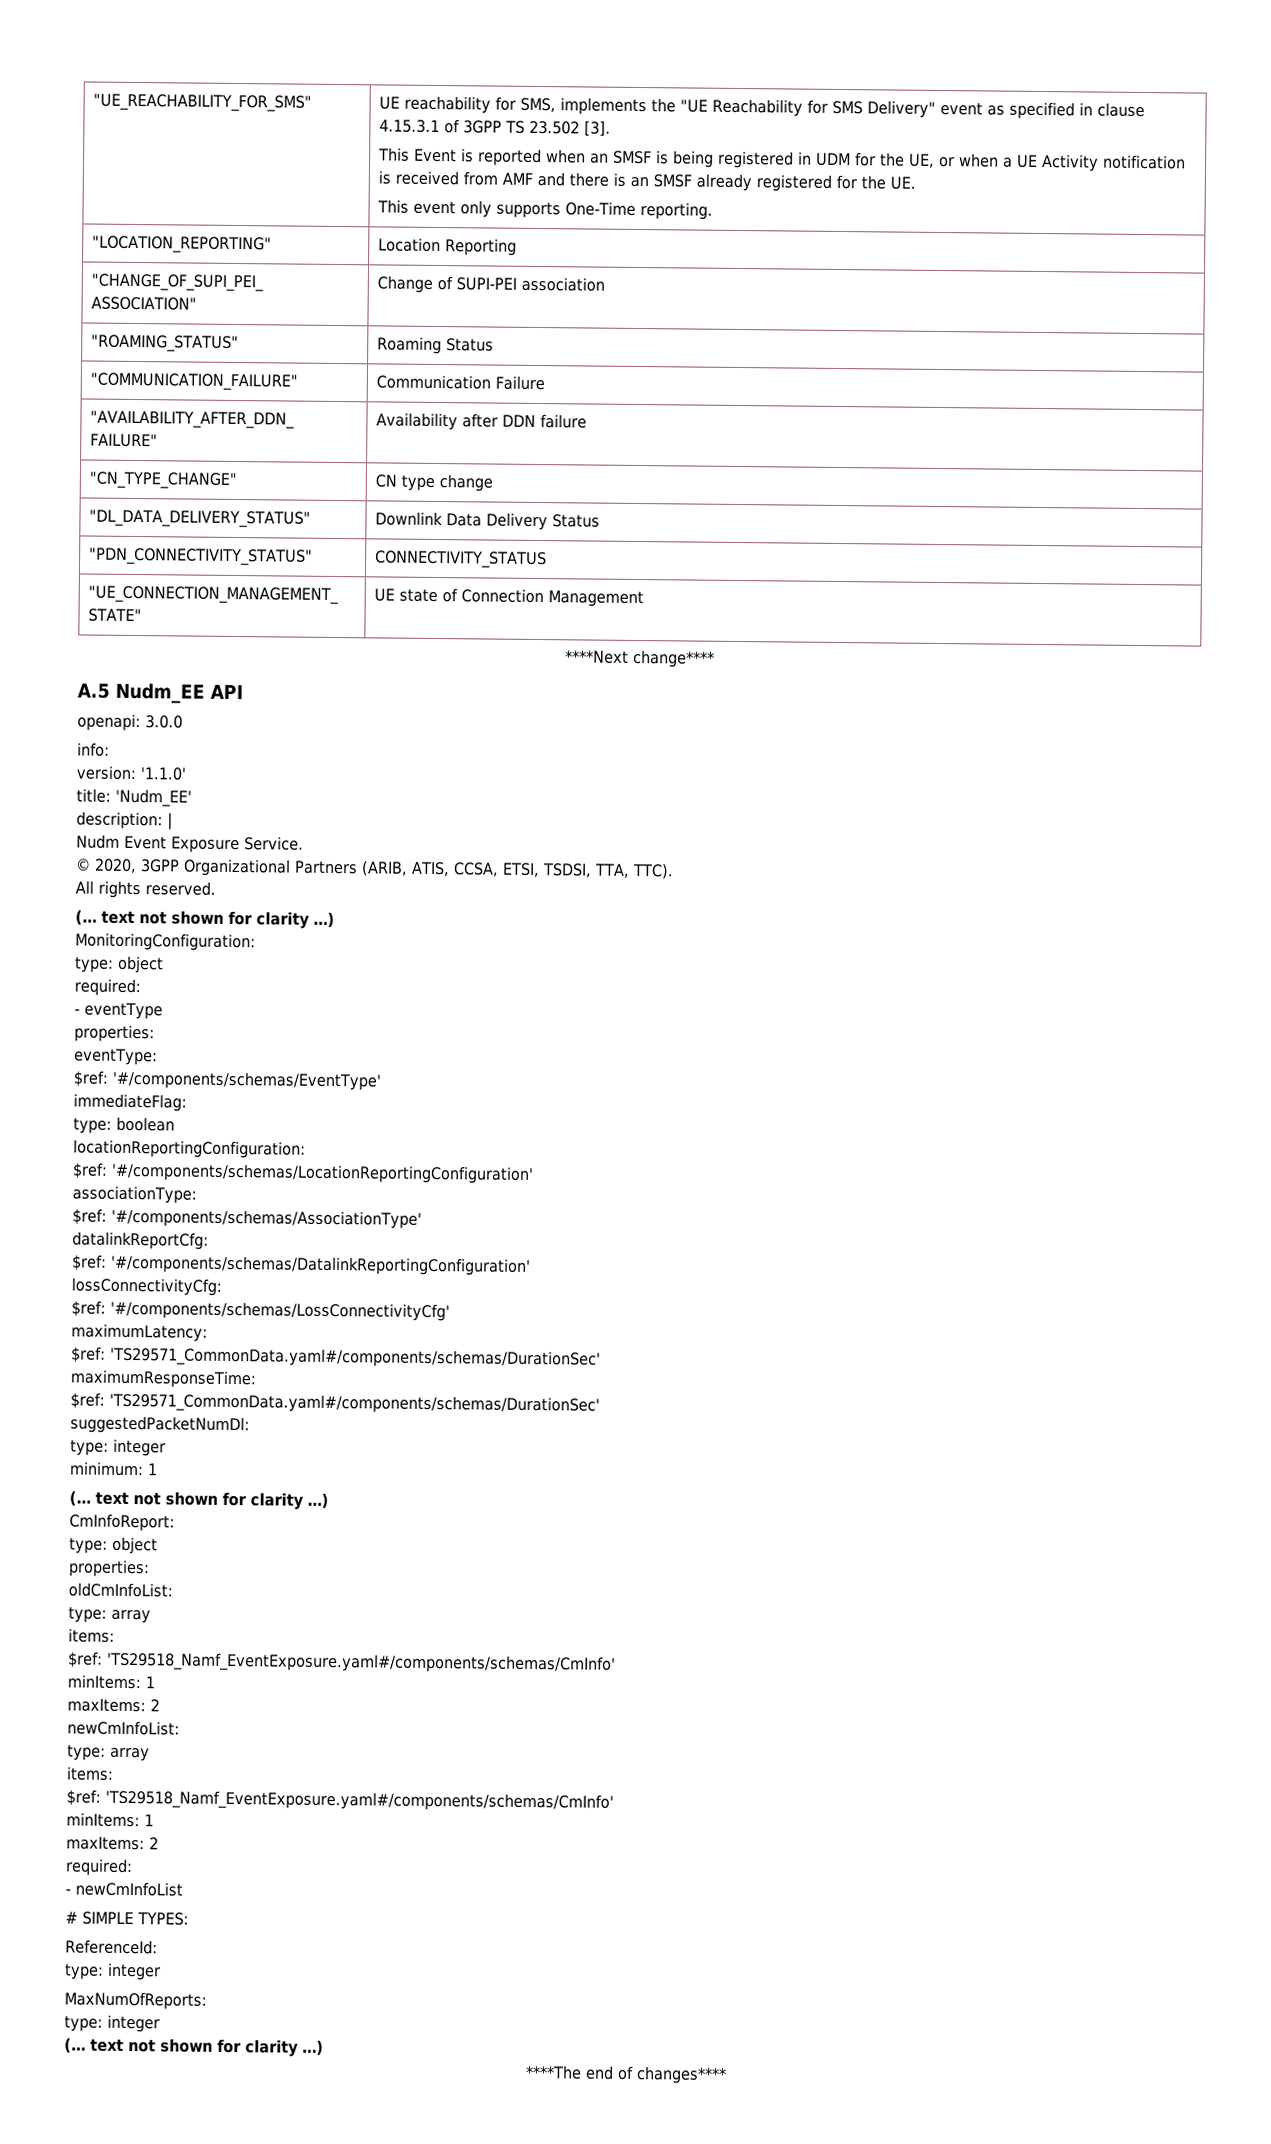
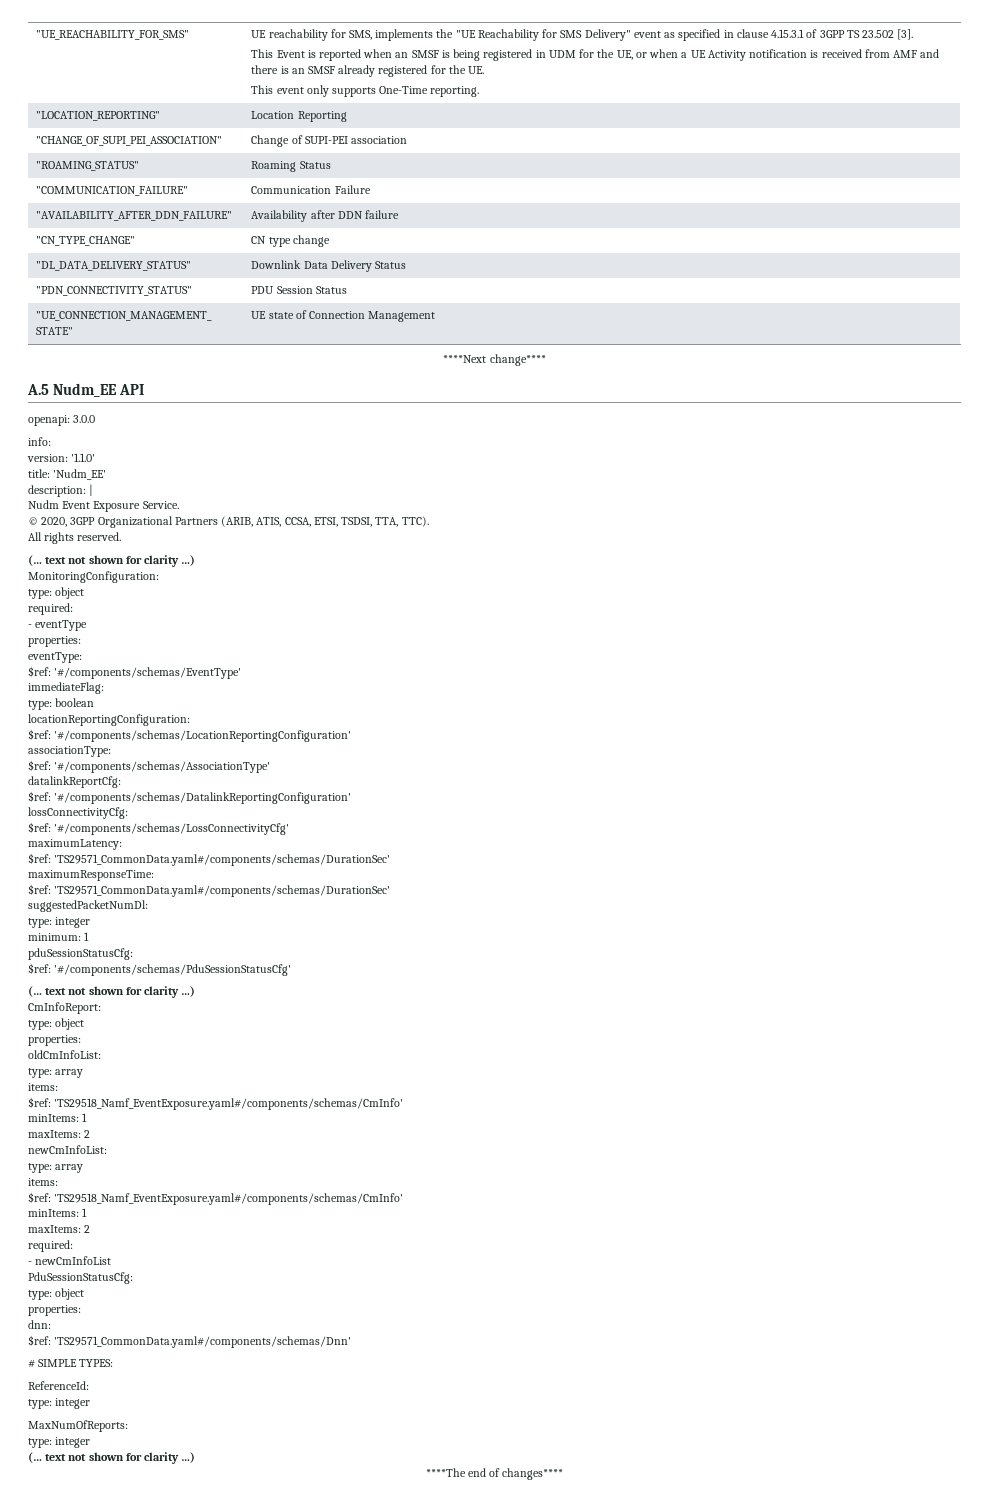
[375,550,548,569] CONNECTIVITY_STATUS -> [251,286,347,294] PDU Session Status
(158, 1469) none -> [28,948,133,960] [28,963,292,976] // pduSessionStatusCfg: // $ref: '#/components/schemas/PduSessionStatusCfg'
(183, 1889) none -> [28,1272,133,1284] [28,1288,85,1300] [28,1305,81,1316] [28,1320,51,1329] [28,1335,352,1348] // PduSessionStatusCfg: // type: object // properties: // dnn: // $ref: 'TS29571_CommonData.yaml#/components/schemas/Dnn'

